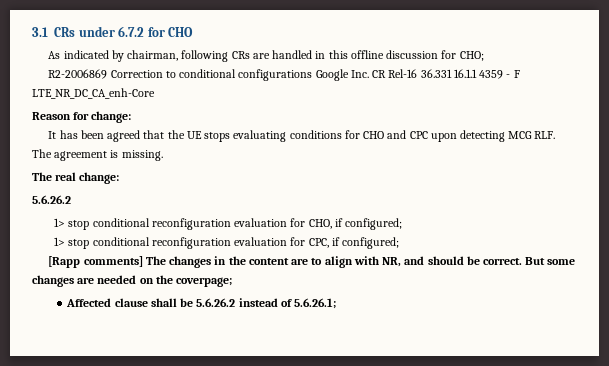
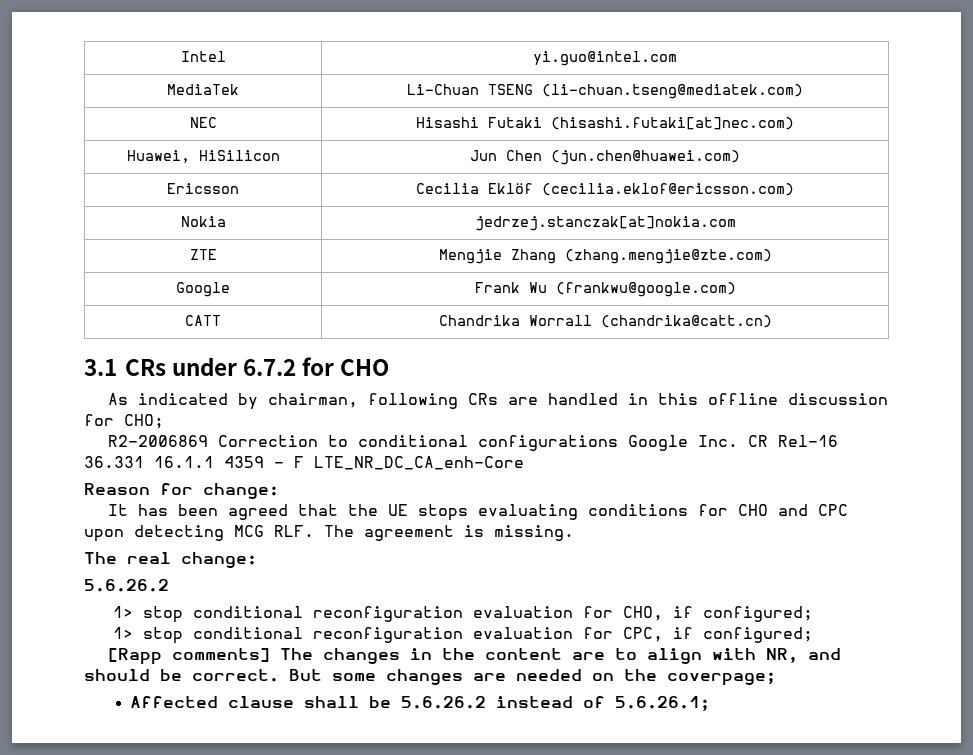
(32, 32) none -> [180,51,226,62] [533,51,677,66] [167,84,239,95] [407,84,803,99] [189,117,217,128] [416,117,794,130] [126,150,280,163] [470,150,740,165] [167,183,239,194] [416,183,794,196] [180,216,226,227] [474,216,736,231] [189,249,217,260] [438,249,772,264] [176,282,230,297] [474,282,736,297] [185,315,221,326] [438,315,772,328] Intel | yi.guo@intel.com // MediaTek | Li-Chuan TSENG (li-chuan.tseng@mediatek.com) // NEC | Hisashi Futaki (hisashi.futaki[at]nec.com) // Huawei, HiSilicon | Jun Chen (jun.chen@huawei.com) // Ericsson | Cecilia Eklöf (cecilia.eklof@ericsson.com) // Nokia | jedrzej.stanczak[at]nokia.com // ZTE | Mengjie Zhang (zhang.mengjie@zte.com) // Google | Frank Wu (frankwu@google.com) // CATT | Chandrika Worrall (chandrika@catt.cn) //

